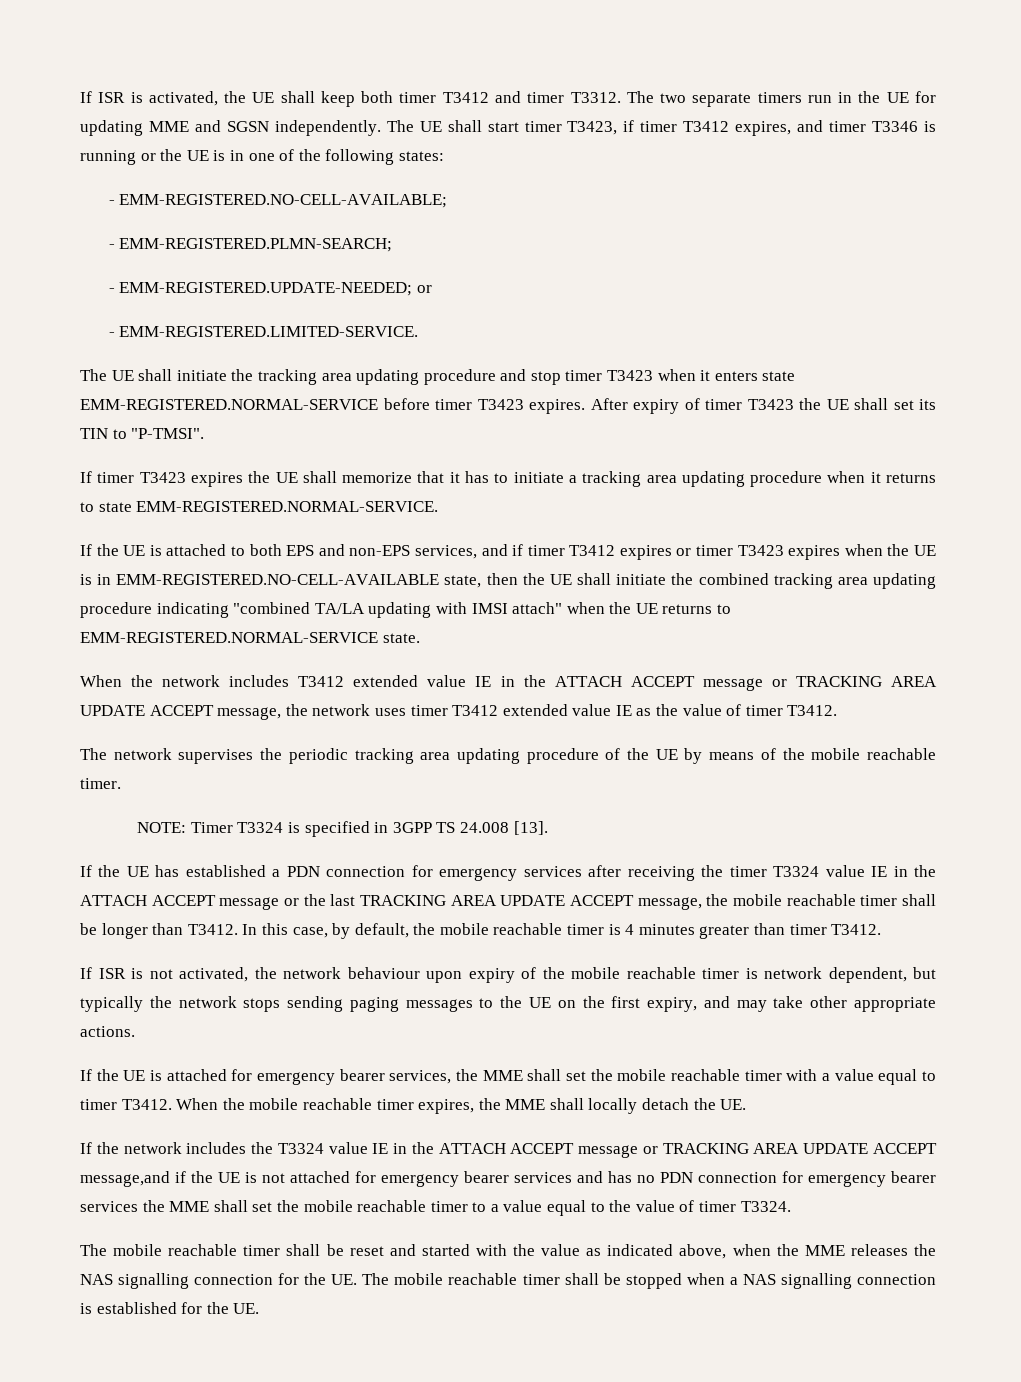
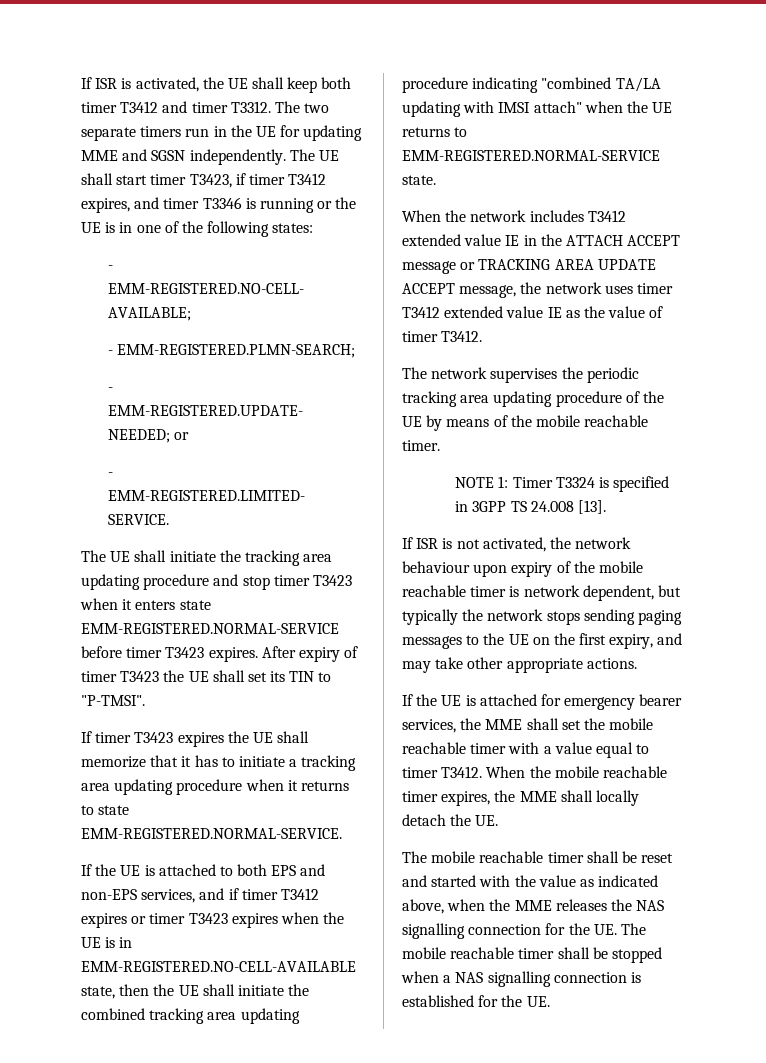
[137,822,187,833] NOTE: -> [455,476,509,488] NOTE 1:
[80,865,937,881] [80,894,936,910] [80,923,882,939] // If the UE has established a PDN connection for emergency services after receiving the timer T3324 value IE in the ATTACH ACCEPT message or the last TRACKING AREA UPDATE ACCEPT message, the mobile reachable timer shall be longer than T3412. In this case, by default, the mobile reachable timer is 4 minutes greater than timer T3412. -> (606, 507) none
[80,1142,937,1158] [80,1171,936,1187] [80,1200,791,1216] // If the network includes the T3324 value IE in the ATTACH ACCEPT message or TRACKING AREA UPDATE ACCEPT message,and if the UE is not attached for emergency bearer services and has no PDN connection for emergency bearer services the MME shall set the mobile reachable timer to a value equal to the value of timer T3324. -> (499, 820) none

